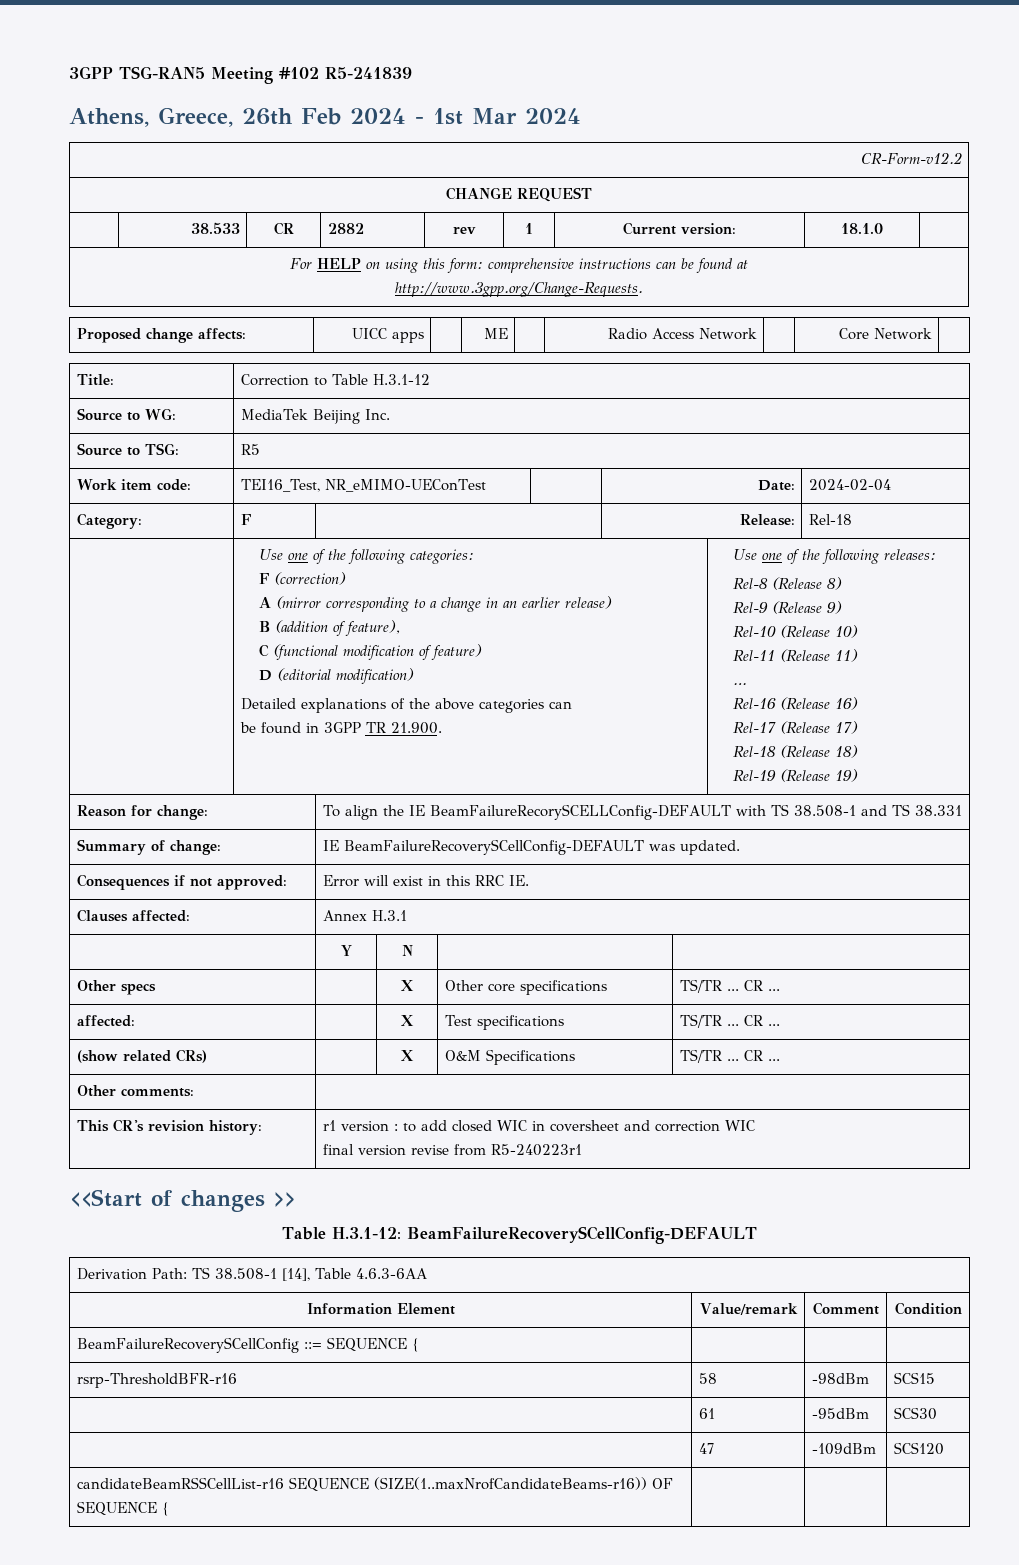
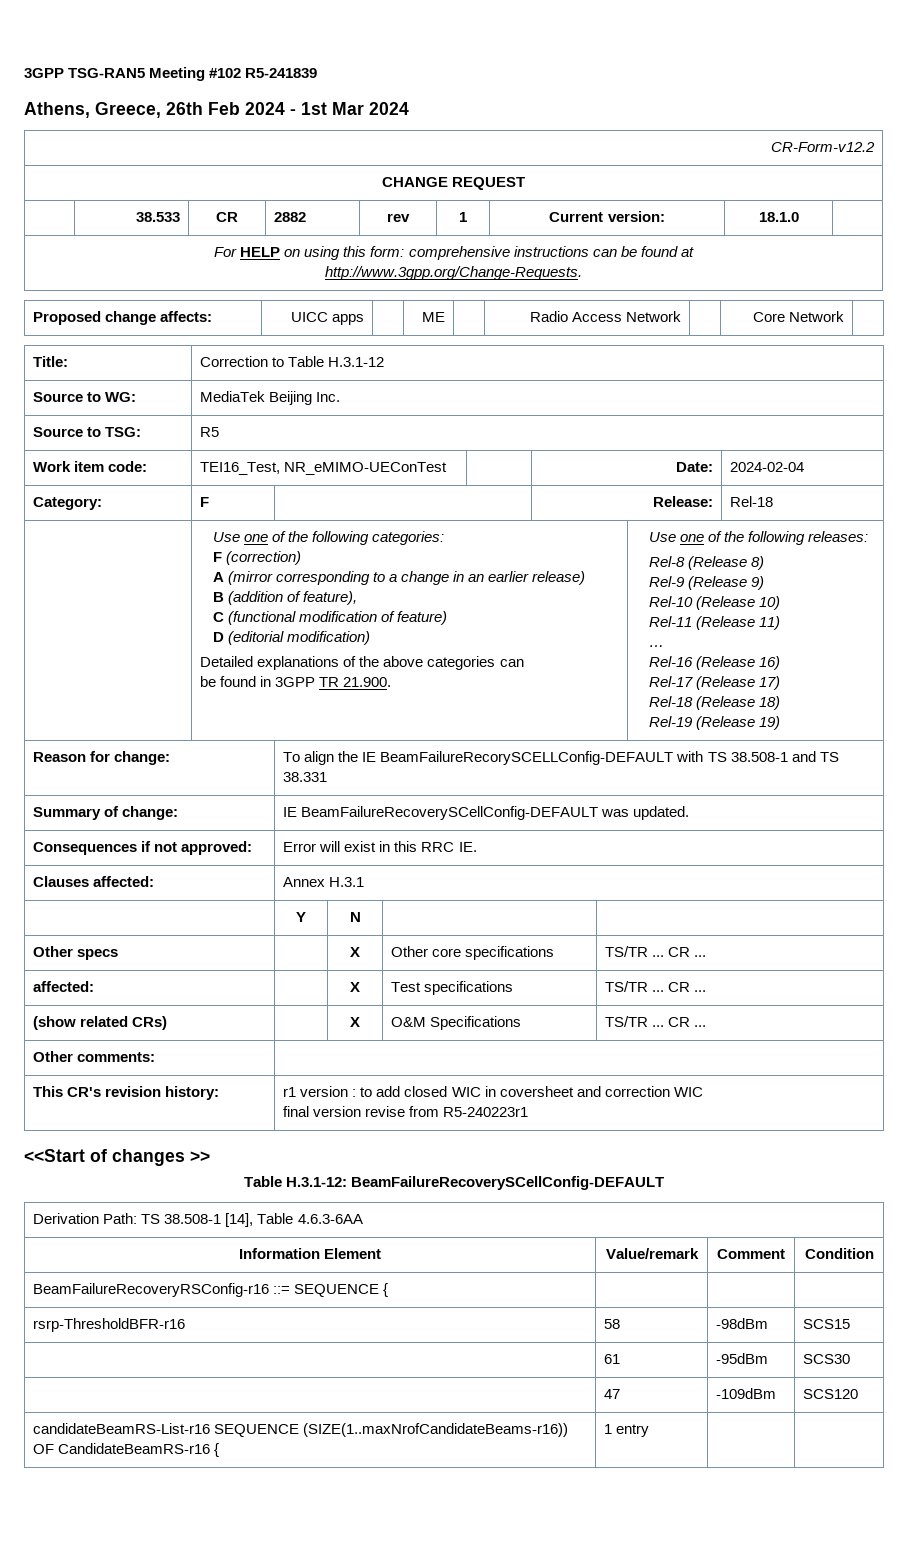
[76,1337,299,1353] BeamFailureRecoverySCellConfig -> [33,1283,270,1297] BeamFailureRecoveryRSConfig-r16
[76,1477,284,1489] candidateBeamRSSCellList-r16 -> [33,1423,211,1434] candidateBeamRS-List-r16
[76,1501,170,1516] SEQUENCE { | -> [58,1443,220,1457] [604,1424,650,1437] CandidateBeamRS-r16 { | 1 entry

